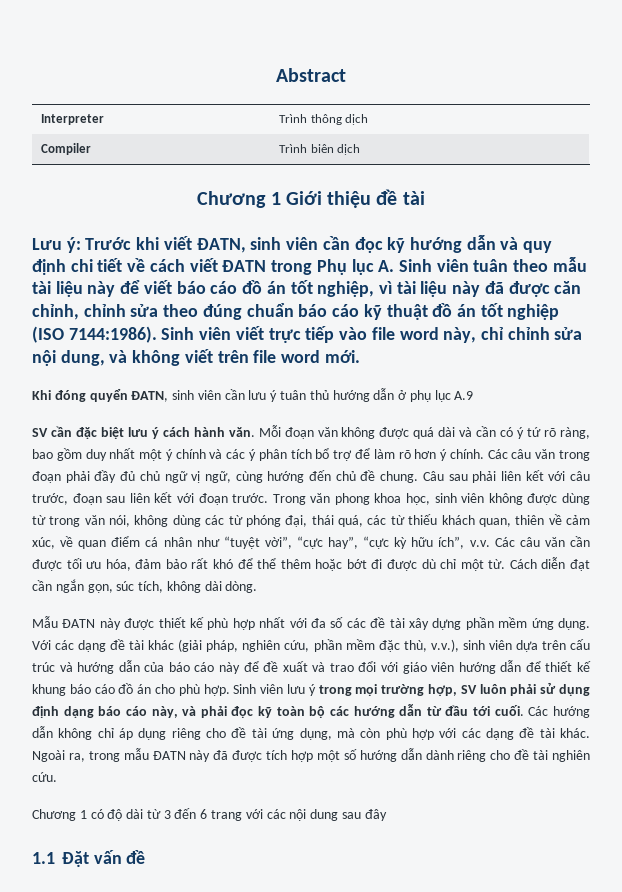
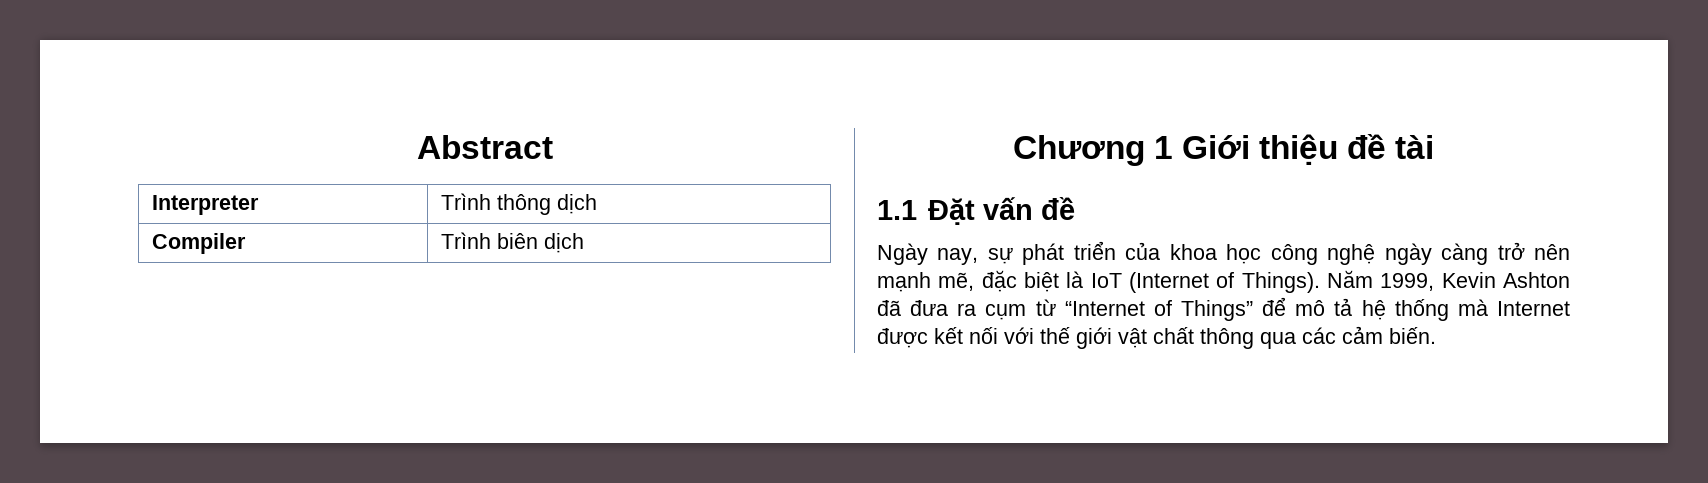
[32,235,553,253] [32,257,587,275] [32,280,582,297] [32,303,560,320] [32,326,583,343] [32,349,360,366] [32,388,474,402] [32,425,590,439] [32,448,590,461] [32,470,590,483] [32,492,590,505] [32,514,590,527] [32,536,590,549] [32,557,590,571] [32,579,258,593] [32,616,590,630] [32,639,590,652] [32,660,591,674] [32,682,591,696] [32,704,591,718] [32,726,591,740] [32,748,590,762] [32,772,57,782] [32,808,387,821] [32,850,146,867] Lưu ý: Trước khi viết ĐATN, sinh viên cần đọc kỹ hướng dẫn và quy định chi tiết về cách viết ĐATN trong Phụ lục A. Sinh viên tuân theo mẫu tài liệu này để viết báo cáo đồ án tốt nghiệp, vì tài liệu này đã được căn chỉnh, chỉnh sửa theo đúng chuẩn báo cáo kỹ thuật đồ án tốt nghiệp (ISO 7144:1986). Sinh viên viết trực tiếp vào file word này, chỉ chỉnh sửa nội dung, và không viết trên file word mới. // Khi đóng quyển ĐATN, sinh viên cần lưu ý tuân thủ hướng dẫn ở phụ lục A.9 // SV cần đặc biệt lưu ý cách hành văn. Mỗi đoạn văn không được quá dài và cần có ý tứ rõ ràng, bao gồm duy nhất một ý chính và các ý phân tích bổ trợ để làm rõ hơn ý chính. Các câu văn trong đoạn phải đầy đủ chủ ngữ vị ngữ, cùng hướng đến chủ đề chung. Câu sau phải liên kết với câu trước, đoạn sau liên kết với đoạn trước. Trong văn phong khoa học, sinh viên không được dùng từ trong văn nói, không dùng các từ phóng đại, thái quá, các từ thiếu khách quan, thiên về cảm xúc, về quan điểm cá nhân như “tuyệt vời”, “cực hay”, “cực kỳ hữu ích”, v.v. Các câu văn cần được tối ưu hóa, đảm bảo rất khó để thể thêm hoặc bớt đi được dù chỉ một từ. Cách diễn đạt cần ngắn gọn, súc tích, không dài dòng. // Mẫu ĐATN này được thiết kế phù hợp nhất với đa số các đề tài xây dựng phần mềm ứng dụng. Với các dạng đề tài khác (giải pháp, nghiên cứu, phần mềm đặc thù, v.v.), sinh viên dựa trên cấu trúc và hướng dẫn của báo cáo này để đề xuất và trao đổi với giáo viên hướng dẫn để thiết kế khung báo cáo đồ án cho phù hợp. Sinh viên lưu ý trong mọi trường hợp, SV luôn phải sử dụng định dạng báo cáo này, và phải đọc kỹ toàn bộ các hướng dẫn từ đầu tới cuối. Các hướng dẫn không chỉ áp dụng riêng cho đề tài ứng dụng, mà còn phù hợp với các dạng đề tài khác. Ngoài ra, trong mẫu ĐATN này đã được tích hợp một số hướng dẫn dành riêng cho đề tài nghiên cứu. // Chương 1 có độ dài từ 3 đến 6 trang với các nội dung sau đây // 1.1 Đặt vấn đề -> [877,197,1075,225] [877,241,1570,265] [877,270,1570,293] [877,297,1570,321] [877,326,1436,349] 1.1 Đặt vấn đề // Ngày nay, sự phát triển của khoa học công nghệ ngày càng trở nên mạnh mẽ, đặc biệt là IoT (Internet of Things). Năm 1999, Kevin Ashton đã đưa ra cụm từ “Internet of Things” để mô tả hệ thống mà Internet được kết nối với thế giới vật chất thông qua các cảm biến.

